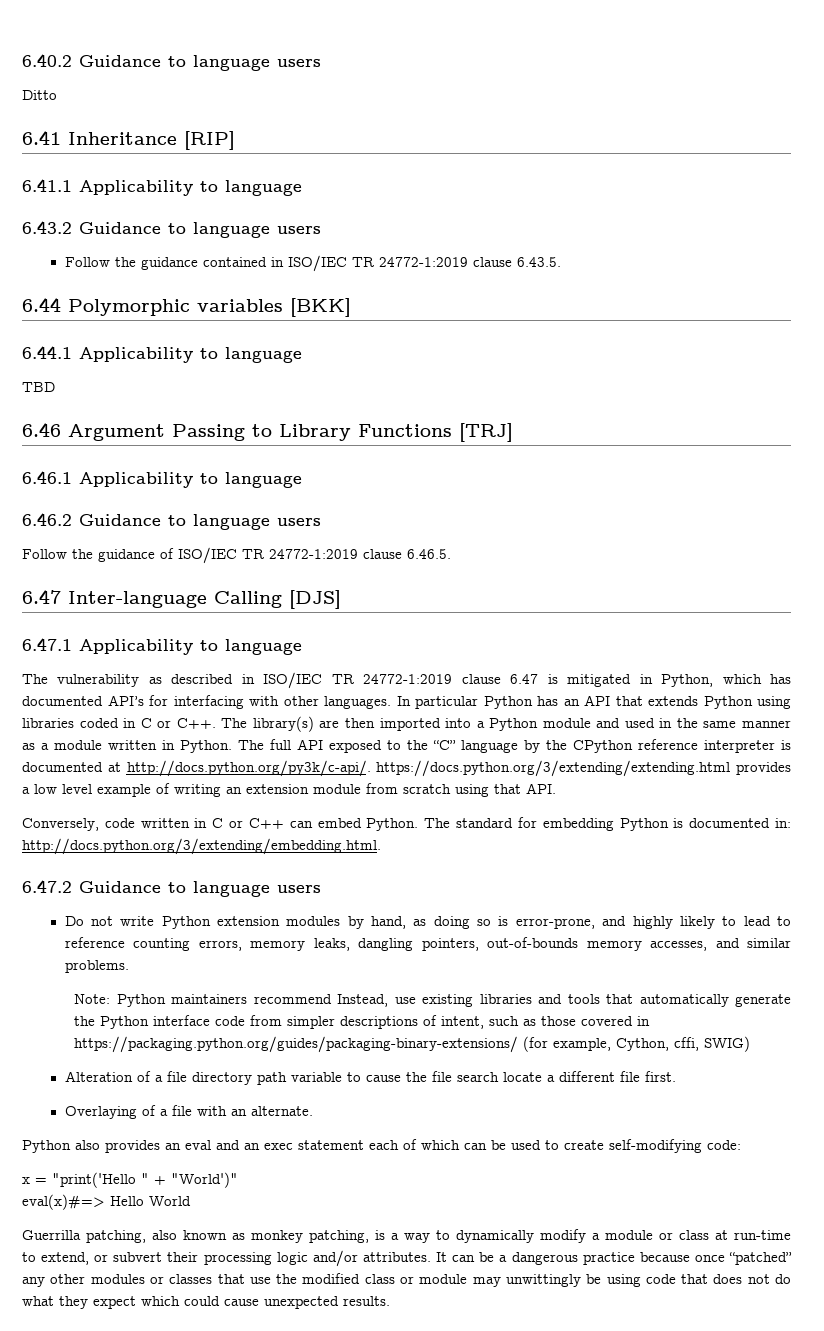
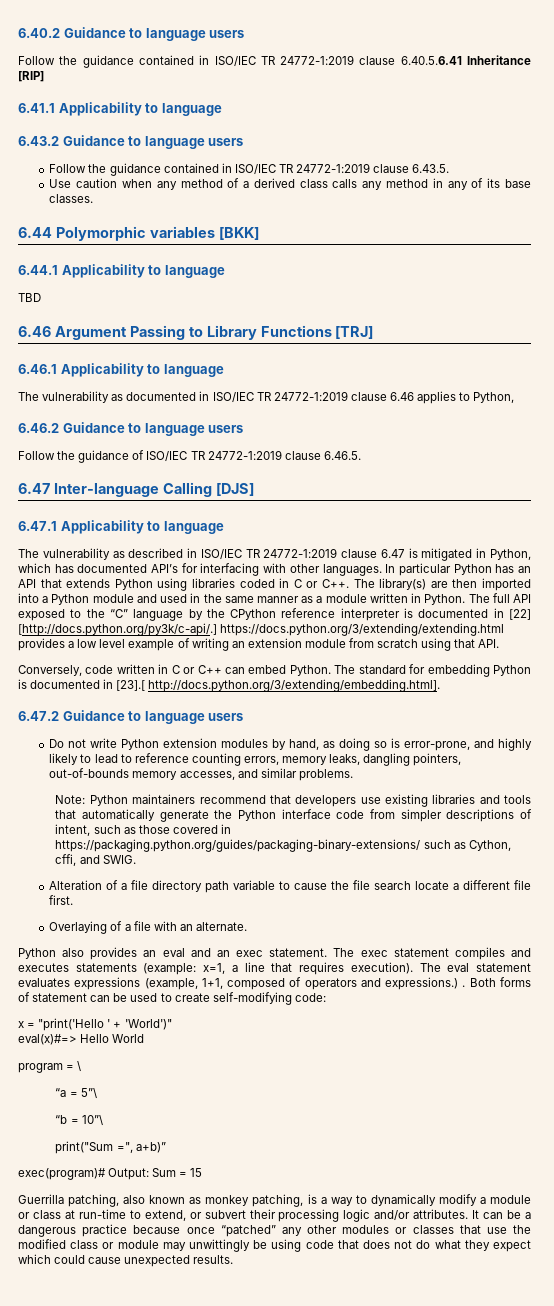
[22,90,57,100] [22,130,61,145] Ditto // 6.41 -> [18,55,462,68] Follow the guidance contained in ISO/IEC TR 24772-1:2019 clause 6.40.5.6.41
(561, 262) none -> [49,178,531,190] [49,194,94,203] // Use caution when any method of a derived class calls any method in any of its base classes.
(302, 480) none -> [18,391,515,404] // The vulnerability as documented in ISO/IEC TR 24772-1:2019 clause 6.46 applies to Python,
[107,760,371,777] at http://docs.python.org/py3k/c-api/. -> [493,608,532,620] [18,623,217,636] in [22] [http://docs.python.org/py3k/c-api/.]
[775,818,792,828] [22,838,381,855] in: http://docs.python.org/3/extending/embedding.html. -> [103,679,441,692] in [23].[ http://docs.python.org/3/extending/embedding.html].
[337,994,389,1007] Instead, -> [269,795,357,807] that developers
[523,1036,751,1052] (for example, Cython, cffi, SWIG) -> [423,840,511,851] [55,854,136,866] such as Cython, cffi, and SWIG.
[298,1139,460,1150] statement each of which -> [269,947,531,960] [18,962,531,975] [18,977,531,990] [18,992,88,1002] statement. The exec statement compiles and executes statements (example: x=1, a line that requires execution). The eval statement evaluates expressions (example, 1+1, composed of operators and expressions.) . Both forms of statement
[141,1172,238,1188] " + "World')" -> [107,1019,172,1030] ' + 'World')"
(191, 1201) none -> [18,1061,82,1073] [55,1088,97,1099] [55,1115,103,1126] [55,1141,166,1154] [18,1168,203,1180] // program = \ // “a = 5”\ // “b = 10”\ // print("Sum =", a+b)” // exec(program)# Output: Sum = 15

